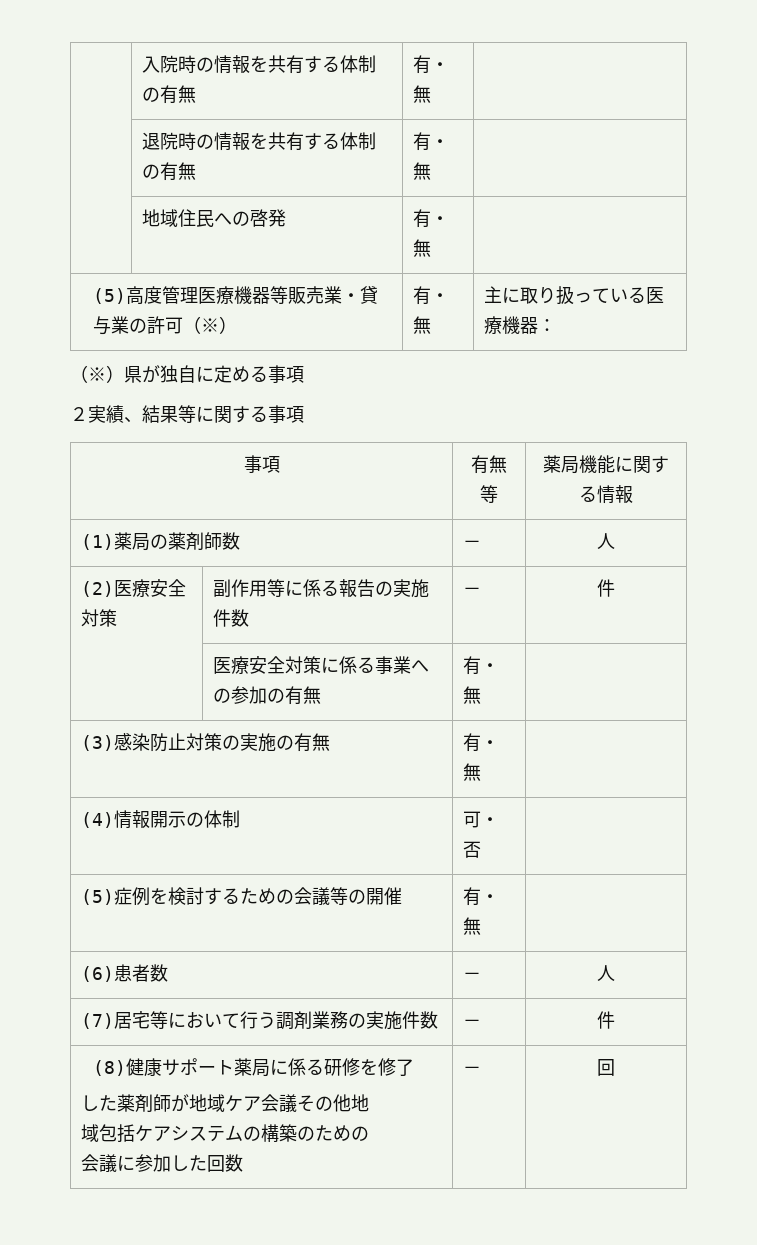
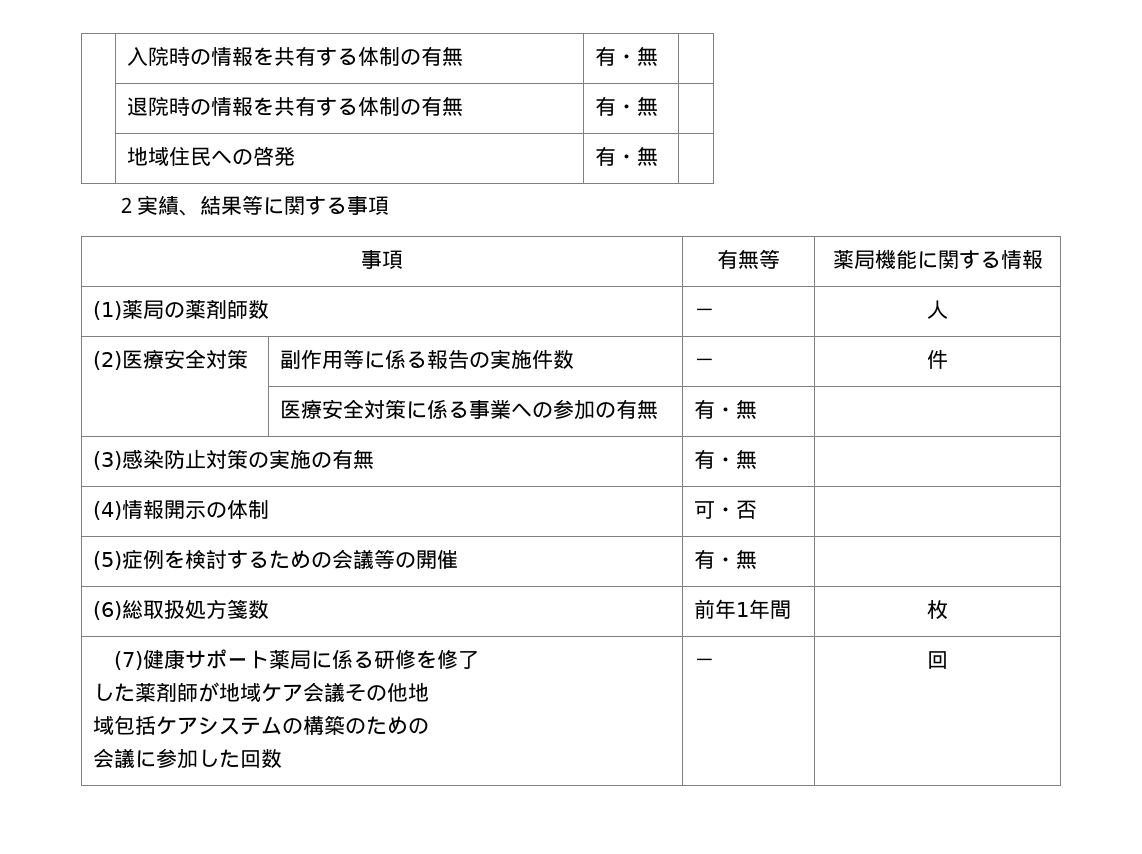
[92,286,378,305] [92,316,237,335] [412,286,449,305] [412,316,431,334] [483,286,664,305] [483,316,556,334] [70,365,304,383] // (5)高度管理医療機器等販売業・貸与業の許可（※） | 有・無 | 主に取り扱っている医療機器： // （※）県が独自に定める事項 -> (658, 156) none
[113,964,168,982] [462,972,481,980] [597,965,615,981] [80,1011,438,1030] [462,1019,481,1027] [597,1011,615,1029] [92,1060,126,1076] 患者数 | － | 人 // (7)居宅等において行う調剤業務の実施件数 | － | 件 // (8) -> [121,599,269,619] [693,599,791,619] [927,600,948,619] [114,651,144,670] 総取扱処方箋数 | 前年1年間 | 枚 // (7)

